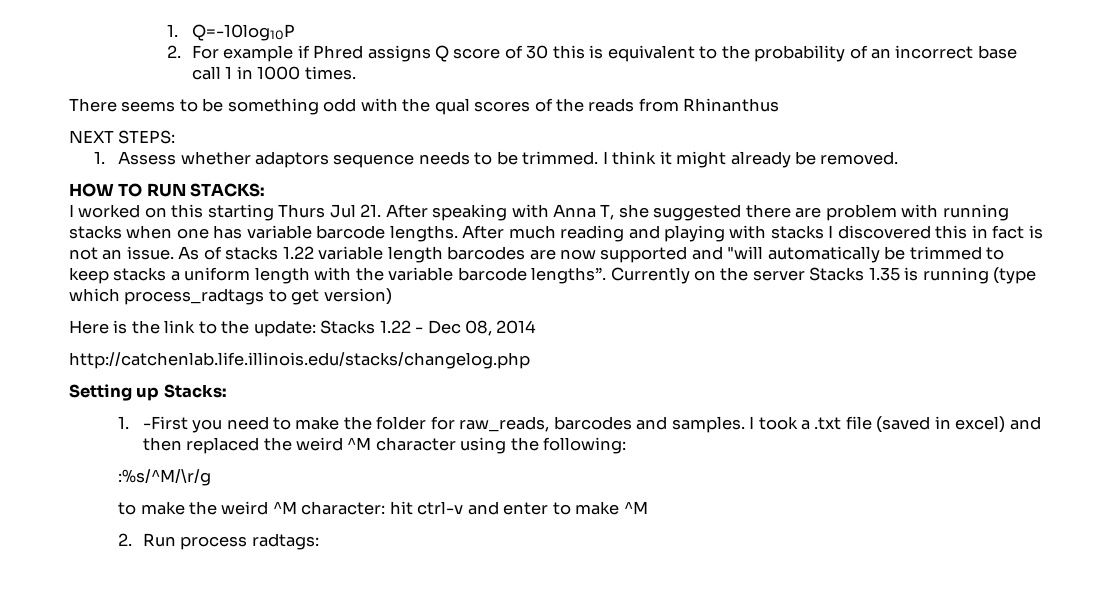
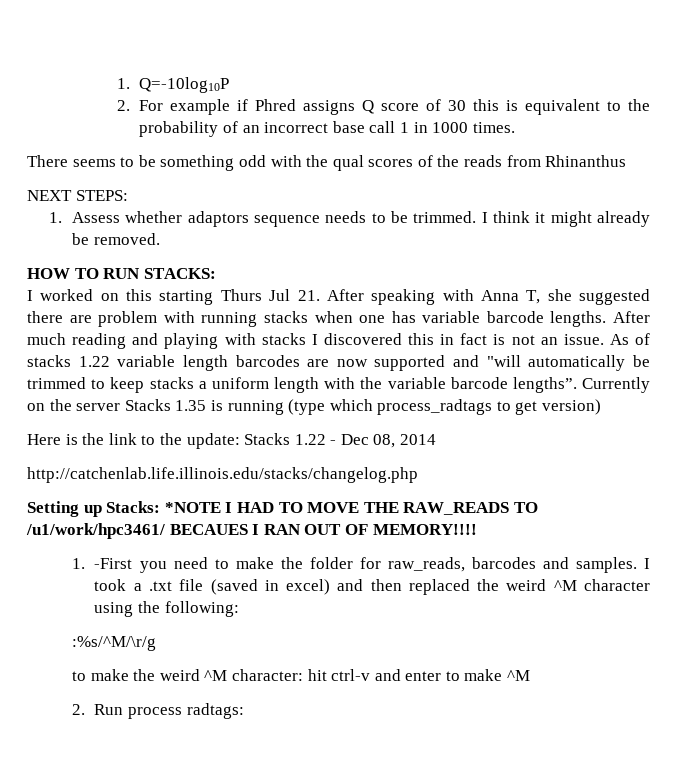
(227, 391) none -> [164,502,538,515] [26,523,477,539] *NOTE I HAD TO MOVE THE RAW_READS TO /u1/work/hpc3461/ BECAUES I RAN OUT OF MEMORY!!!!

